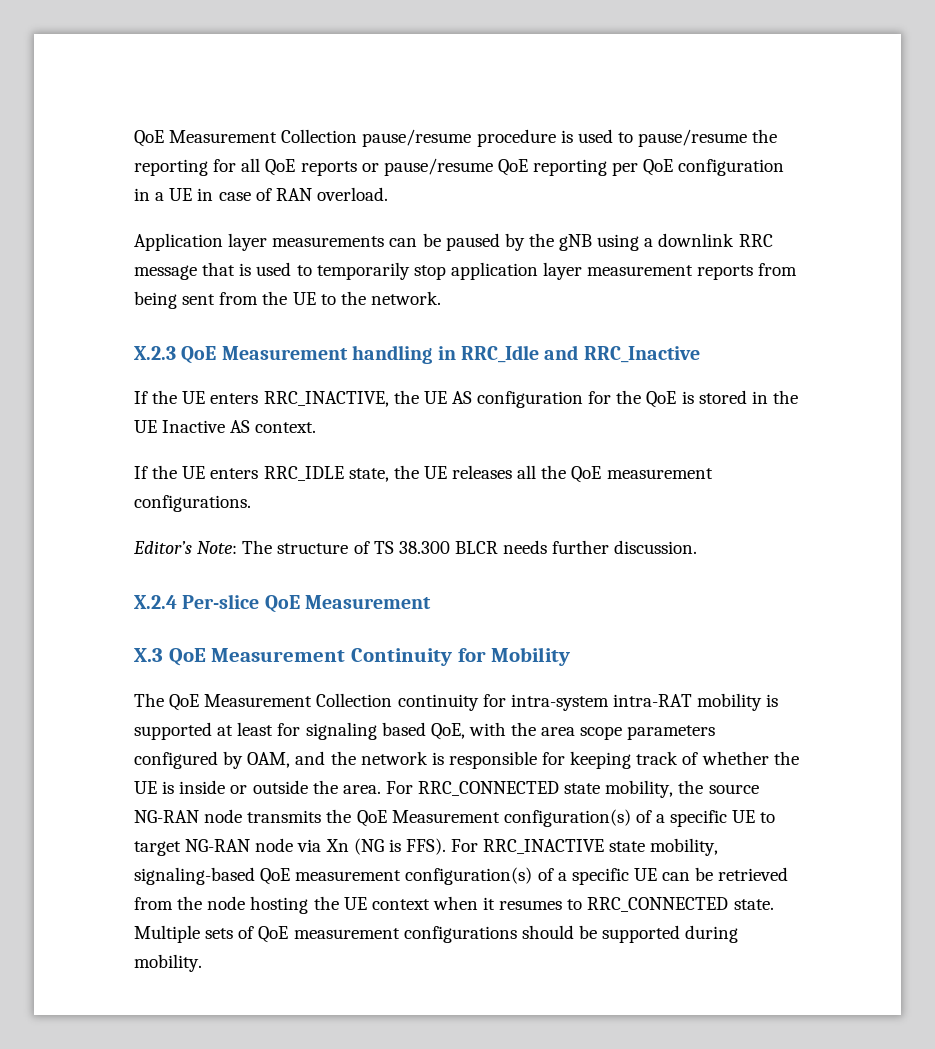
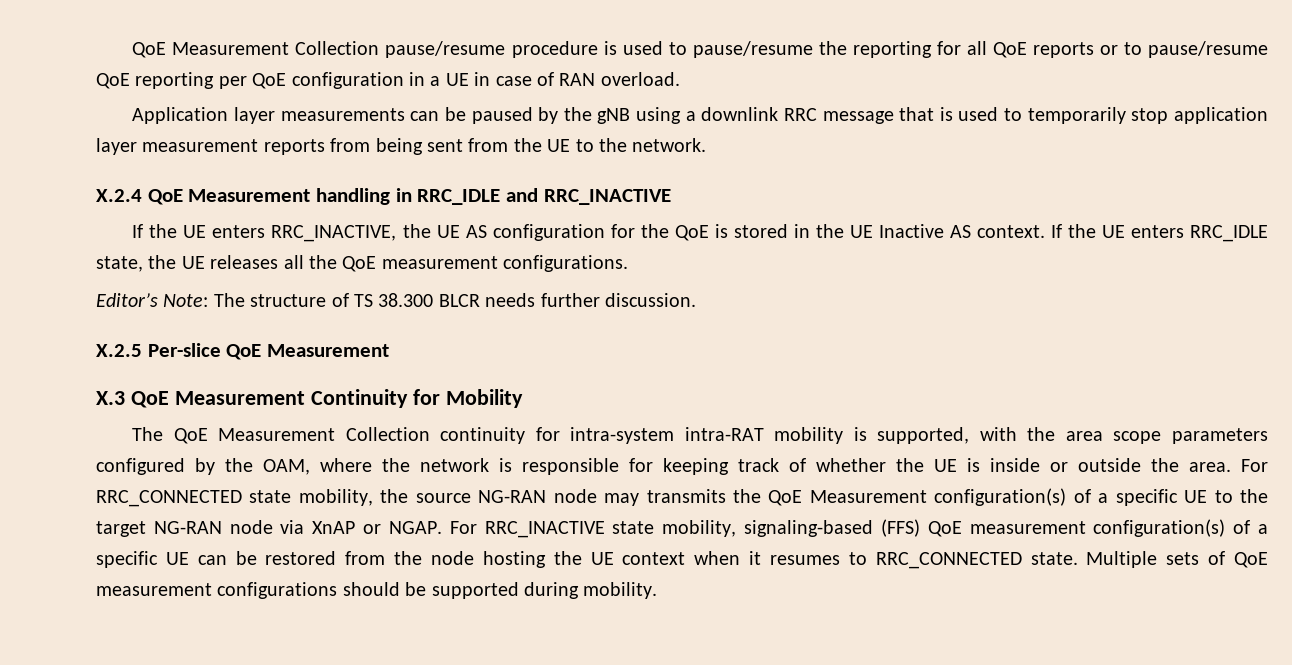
(379, 167) none -> [1123,42,1142,55] to
[134,346,176,360] X.2.3 -> [96,189,142,202] X.2.4
[461,345,700,363] RRC_Idle and RRC_Inactive -> [417,188,671,205] RRC_IDLE and RRC_INACTIVE
(317, 427) // -> (1045, 231) none
[134,595,177,609] X.2.4 -> [96,344,142,357] X.2.5
[134,722,465,740] supported at least for signaling based QoE, -> [877,427,970,444] supported,
[247,751,326,768] OAM, and -> [225,458,372,475] the OAM, where
(243, 816) none -> [604,493,640,506] may
(776, 817) none -> [1240,489,1268,503] the
[325,838,446,855] Xn (NG is FFS). -> [312,521,442,534] XnAP or NGAP.
(255, 876) none -> [880,519,920,537] (FFS)
[718,867,789,881] retrieved -> [265,551,337,565] restored

